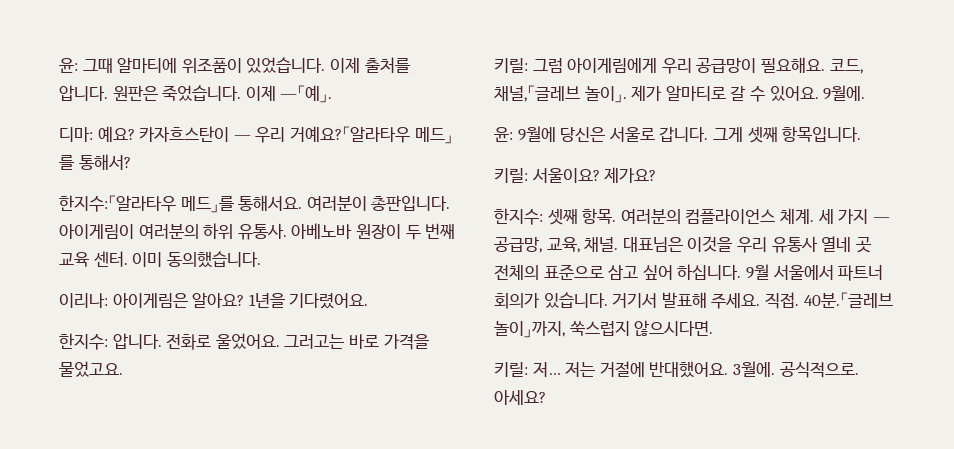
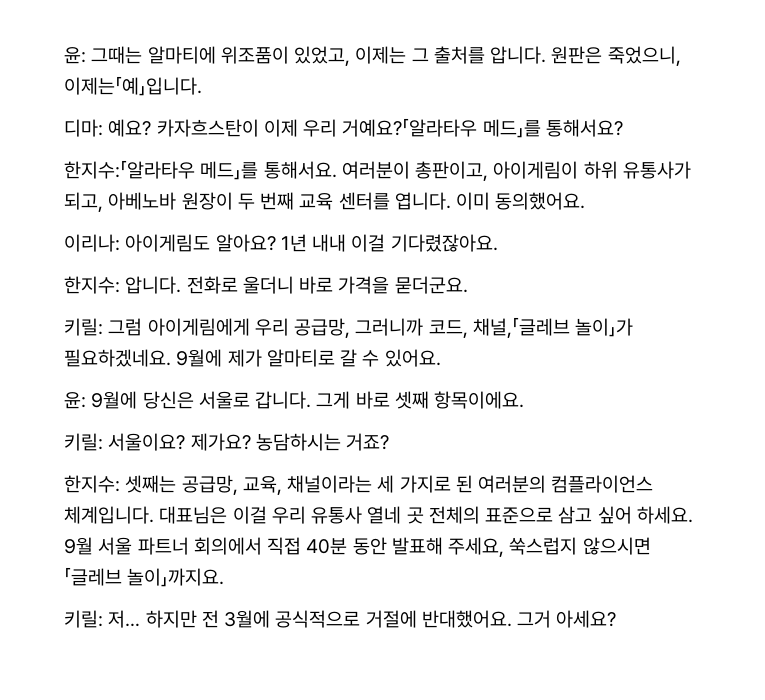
[59,58,113,73] 윤: 그때 -> [64,46,143,64] 윤: 그때는
[246,57,410,73] [59,85,298,101] 있었습니다. 이제 출처를 압니다. 원판은 죽었습니다. 이제 — -> [294,46,681,66] [64,77,115,95] 있었고, 이제는 그 출처를 압니다. 원판은 죽었으니, 이제는
[328,97,333,99] . -> [146,77,202,95] 입니다.
[233,135,251,140] — -> [263,119,298,137] 이제
[78,154,131,170] 통해서? -> [545,119,623,137] 통해서요?
[371,195,451,211] [59,223,287,240] 총판입니다. 아이게림이 여러분의 하위 유통사. -> [415,161,691,181] [64,192,103,212] 총판이고, 아이게림이 하위 유통사가 되고,
[93,251,261,268] [59,292,369,309] 센터. 이미 동의했습니다. // 이리나: 아이게림은 알아요? 1년을 기다렸어요. -> [338,192,586,210] [64,234,498,252] 센터를 엽니다. 이미 동의했어요. // 이리나: 아이게림도 알아요? 1년 내내 이걸 기다렸잖아요.
[215,333,345,349] 울었어요. 그러고는 -> [242,276,294,294] 울더니
[59,361,123,377] 물었고요. -> [394,276,468,294] 묻더군요.
[696,57,825,73] 공급망이 필요해요. -> [294,318,424,338] 공급망, 그러니까
[622,97,627,99] . -> [616,318,634,336] [64,349,223,367] 가 필요하겠네요. 9월에
[823,85,866,101] 9월에. -> (441, 358) none
[747,126,862,143] 셋째 항목입니다. -> [355,391,525,409] 바로 셋째 항목이에요.
[494,208,890,225] [494,236,733,253] // 한지수: 셋째 항목. 여러분의 컴플라이언스 체계. 세 가지 — 공급망, 교육, 채널. 대표님은 이것을 -> [255,433,390,451] [64,475,654,495] [64,506,267,524] 농담하시는 거죠? // 한지수: 셋째는 공급망, 교육, 채널이라는 세 가지로 된 여러분의 컴플라이언스 체계입니다. 대표님은 이걸
[677,264,884,281] [494,292,893,309] [494,320,714,338] [494,361,859,378] 하십니다. 9월 서울에서 파트너 회의가 있습니다. 거기서 발표해 주세요. 직접. 40분.「글레브 놀이」까지, 쑥스럽지 않으시다면. // 키릴: 저… 저는 거절에 반대했어요. 3월에. 공식적으로. -> [636,506,693,524] [64,537,651,557] [64,567,225,587] [64,610,552,628] 하세요. 9월 서울 파트너 회의에서 직접 40분 동안 발표해 주세요, 쑥스럽지 않으시면「글레브 놀이」까지요. // 키릴: 저… 하지만 전 3월에 공식적으로 거절에 반대했어요. 그거

